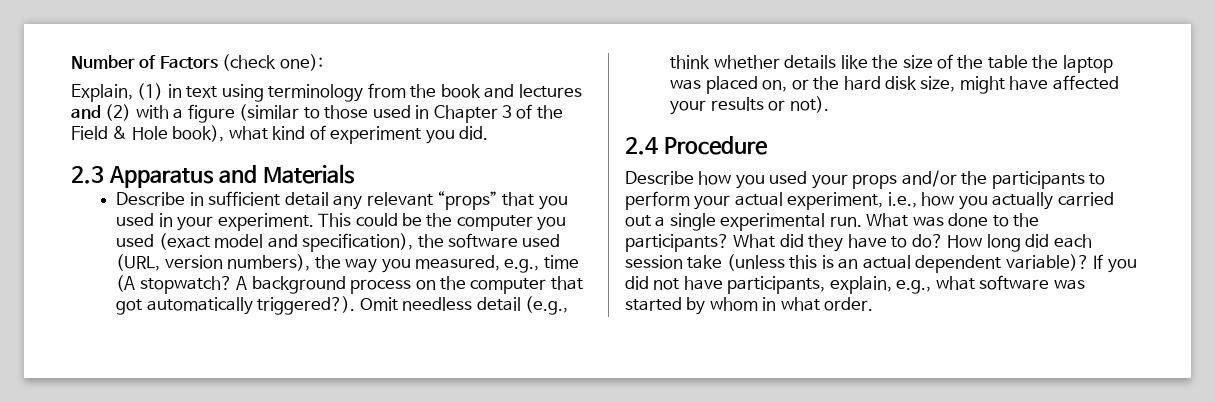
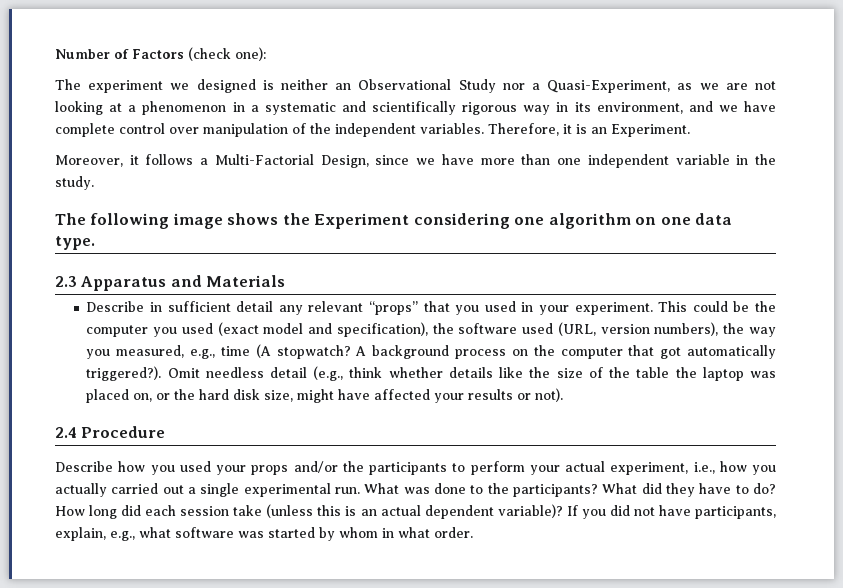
[71,83,582,102] [71,104,563,123] [71,125,489,144] Explain, (1) in text using terminology from the book and lectures and (2) with a figure (similar to those used in Chapter 3 of the Field & Hole book), what kind of experiment you did. -> [55,79,777,93] [55,101,776,115] [55,123,690,137] [55,154,777,168] [55,176,94,190] [55,213,733,229] [55,236,95,250] The experiment we designed is neither an Observational Study nor a Quasi-Experiment, as we are not looking at a phenomenon in a systematic and scientifically rigorous way in its environment, and we have complete control over manipulation of the independent variables. Therefore, it is an Experiment. // Moreover, it follows a Multi-Factorial Design, since we have more than one independent variable in the study. // The following image shows the Experiment considering one algorithm on one data type.

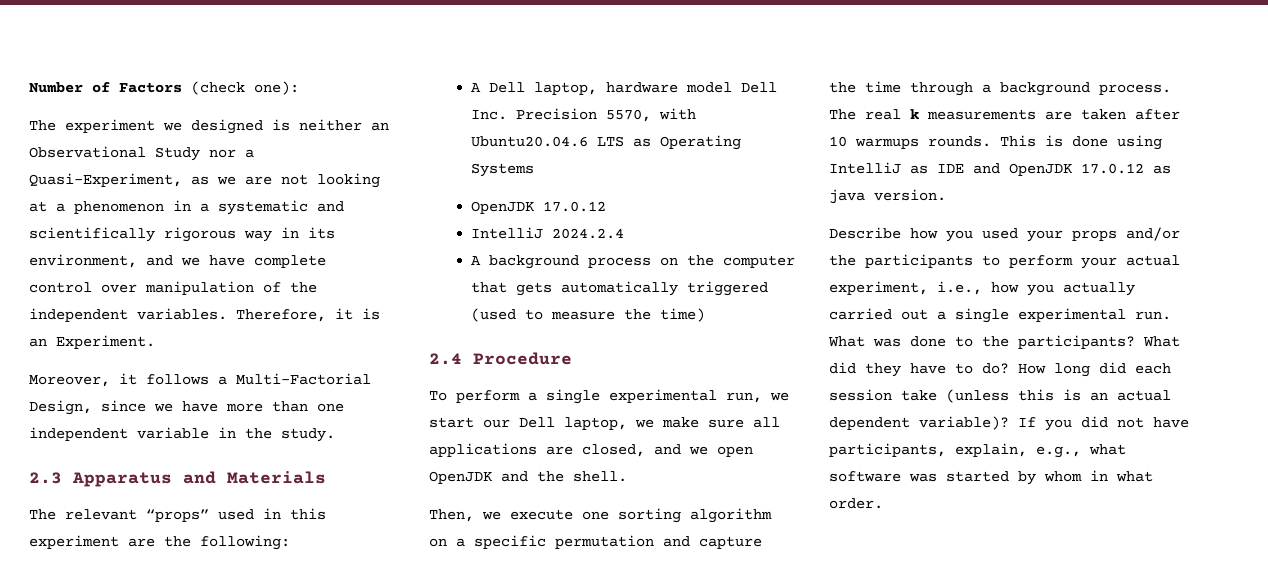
[55,213,733,229] [55,236,95,250] [55,275,286,291] [86,301,777,315] [86,322,776,337] [86,344,351,359] The following image shows the Experiment considering one algorithm on one data type. // 2.3 Apparatus and Materials // Describe in sufficient detail any relevant “props” that you used in your experiment. This could be the computer you used (exact model and specification), the software used (URL, version numbers), the way you measured, e.g., time (A stopwatch? -> [29,471,326,487] [29,508,326,522] [29,535,290,550] [471,82,778,95] [471,108,697,122] [471,135,742,150] [471,163,535,177] [471,201,607,214] [471,227,625,239] 2.3 Apparatus and Materials // The relevant “props” used in this experiment are the following: // A Dell laptop, hardware model Dell Inc. Precision 5570, with Ubuntu20.04.6 LTS as Operating Systems // OpenJDK 17.0.12 // IntelliJ 2024.2.4 //
[660,345,776,359] [86,366,777,381] [86,388,564,403] [55,426,166,438] got automatically triggered?). Omit needless detail (e.g., think whether details like the size of the table the laptop was placed on, or the hard disk size, might have affected your results or not). // 2.4 Procedure -> [516,281,769,296] [471,308,706,322] [429,352,572,365] [429,389,789,404] [429,417,780,430] [429,443,753,457] [429,471,627,484] [429,508,772,523] [429,535,762,549] [829,81,1171,96] [829,109,1180,120] [829,135,1162,150] [829,162,1171,176] [829,189,946,204] gets automatically triggered (used to measure the time) // 2.4 Procedure // To perform a single experimental run, we start our Dell laptop, we make sure all applications are closed, and we open OpenJDK and the shell. // Then, we execute one sorting algorithm on a specific permutation and capture the time through a background process. The real k measurements are taken after 10 warmups rounds. This is done using IntelliJ as IDE and OpenJDK 17.0.12 as java version.

